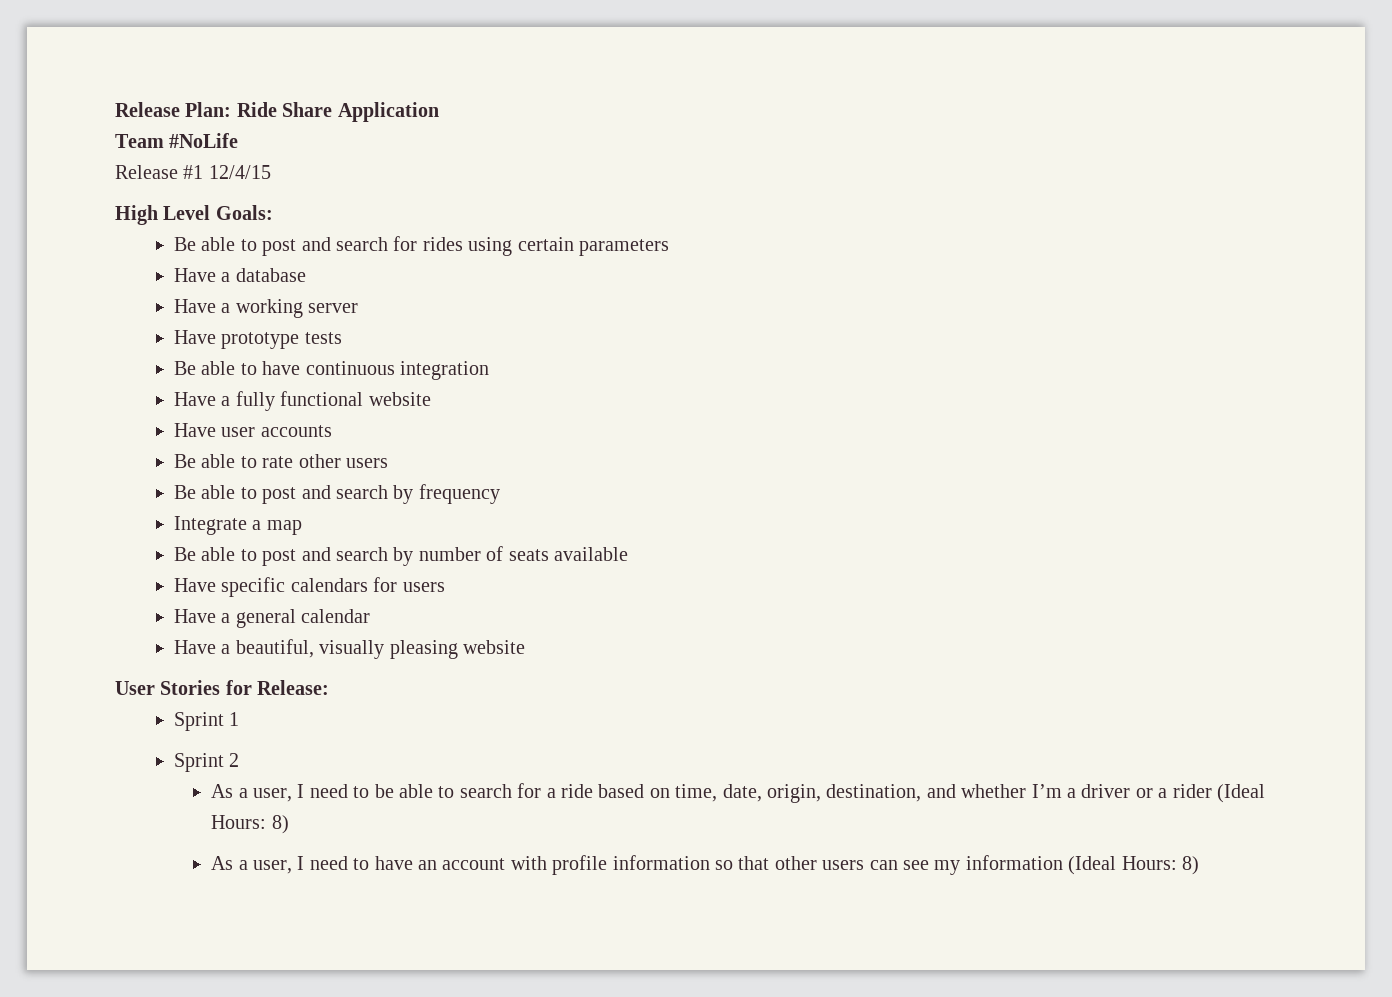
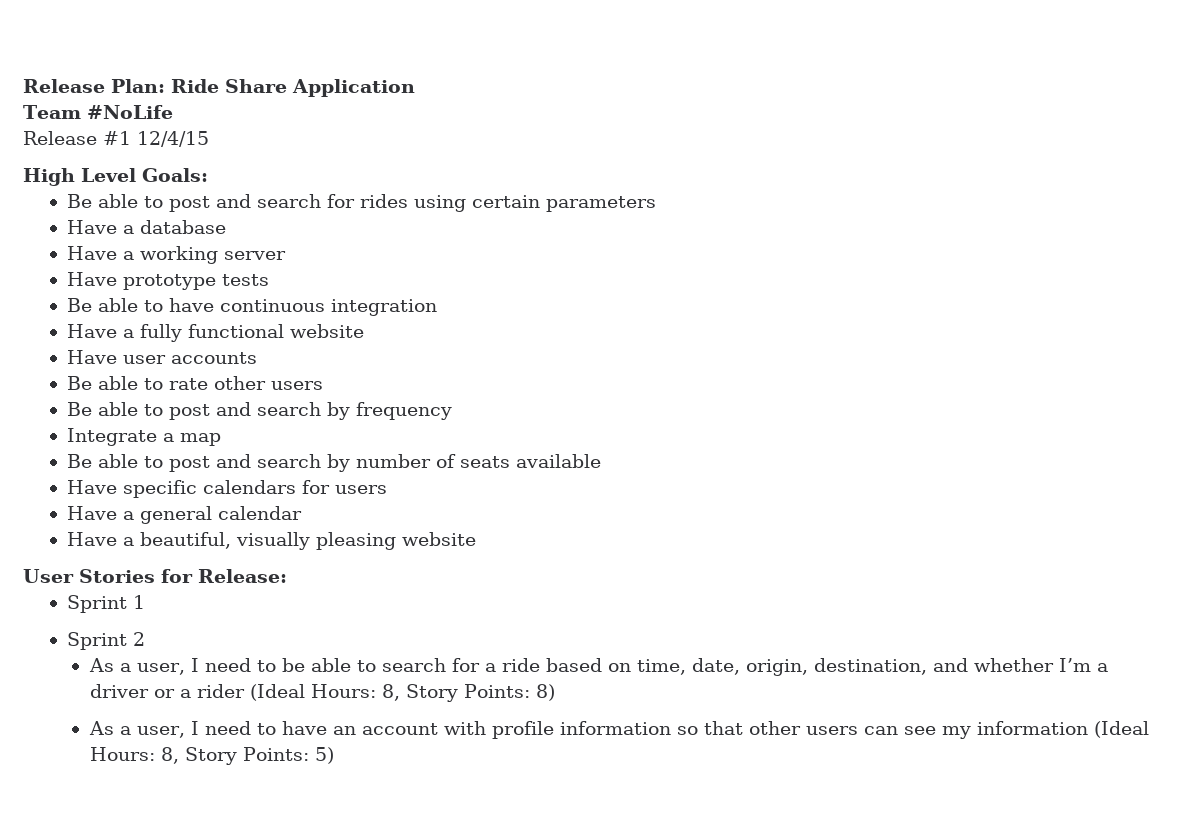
(267, 822) none -> [381,684,530,702] 8, Story Points:
[1181,856,1199,875] 8) -> [160,747,334,765] 8, Story Points: 5)

